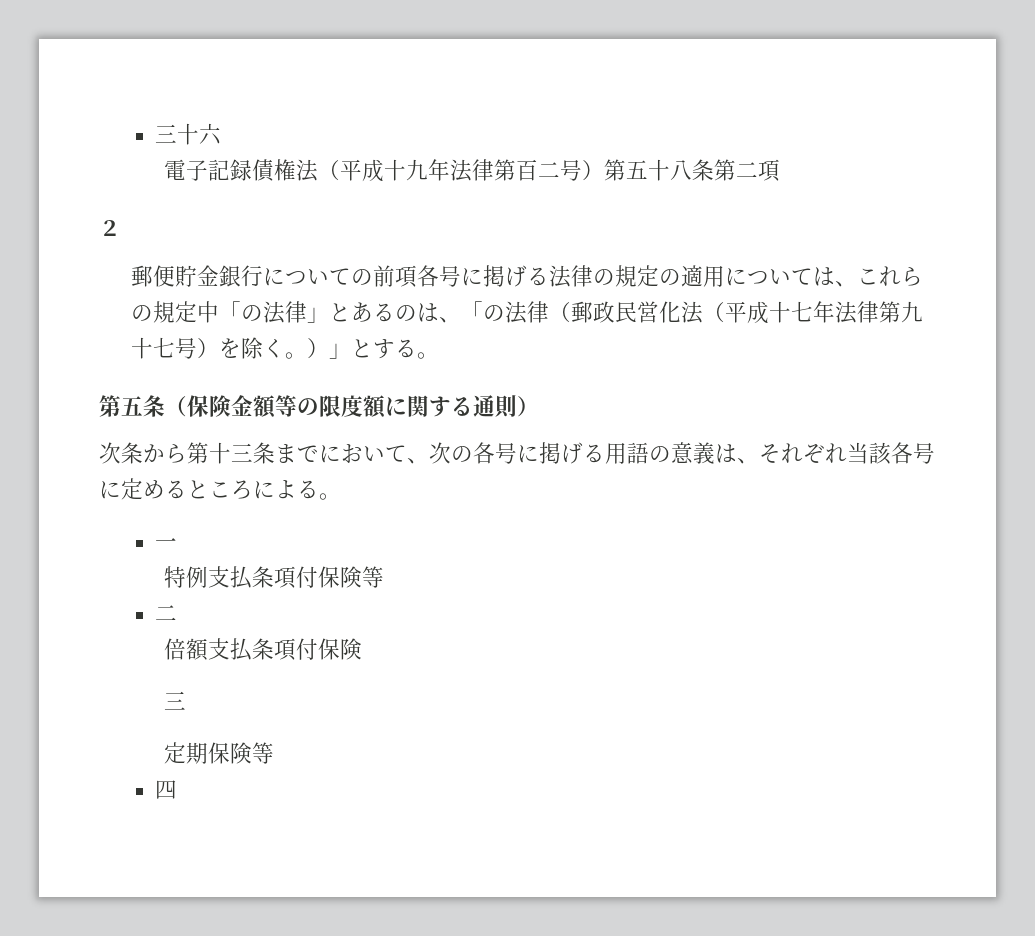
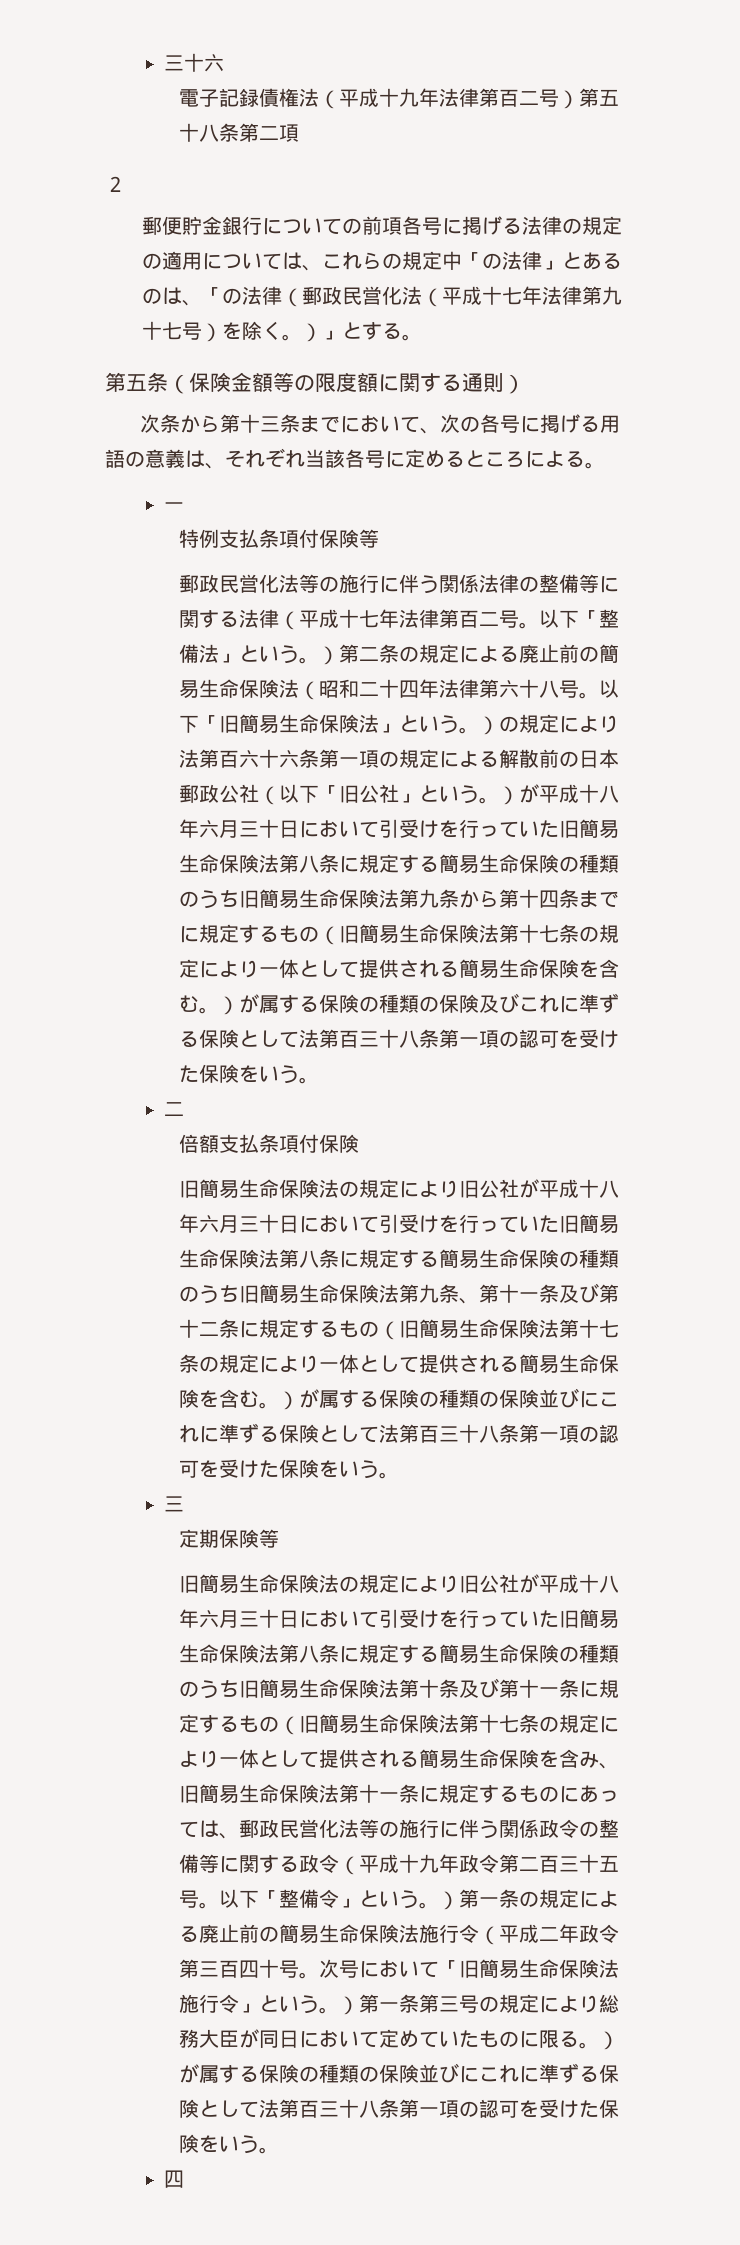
(384, 577) none -> [178,574,619,594] [178,609,619,630] [178,644,619,665] [178,679,619,700] [178,714,619,735] [178,749,619,768] [178,784,619,805] [178,819,619,839] [178,854,619,874] [178,889,619,909] [178,924,619,945] [178,959,619,979] [178,993,619,1015] [178,1029,619,1048] [178,1064,319,1084] // 郵政民営化法等の施行に伴う関係法律の整備等に関する法律（平成十七年法律第百二号。以下「整備法」という。）第二条の規定による廃止前の簡易生命保険法（昭和二十四年法律第六十八号。以下「旧簡易生命保険法」という。）の規定により法第百六十六条第一項の規定による解散前の日本郵政公社（以下「旧公社」という。）が平成十八年六月三十日において引受けを行っていた旧簡易生命保険法第八条に規定する簡易生命保険の種類のうち旧簡易生命保険法第九条から第十四条までに規定するもの（旧簡易生命保険法第十七条の規定により一体として提供される簡易生命保険を含む。）が属する保険の種類の保険及びこれに準ずる保険として法第百三十八条第一項の認可を受けた保険をいう。
[163,691,186,710] [163,742,274,764] 三 // 定期保険等 -> [178,1179,619,1199] [178,1214,619,1234] [178,1249,619,1269] [178,1283,619,1304] [178,1319,619,1340] [178,1354,619,1374] [178,1388,619,1410] [178,1423,619,1443] [178,1459,399,1479] [163,1496,184,1512] [178,1529,279,1548] [178,1574,619,1594] [178,1609,619,1629] [178,1644,619,1664] [178,1678,619,1699] [178,1714,619,1735] [178,1749,619,1769] [178,1784,619,1804] [178,1819,619,1839] [178,1854,619,1875] [178,1889,619,1910] [178,1924,619,1945] [178,1959,619,1979] [178,1994,619,2015] [178,2029,619,2050] [178,2063,619,2083] [178,2099,619,2118] [178,2134,279,2154] 旧簡易生命保険法の規定により旧公社が平成十八年六月三十日において引受けを行っていた旧簡易生命保険法第八条に規定する簡易生命保険の種類のうち旧簡易生命保険法第九条、第十一条及び第十二条に規定するもの（旧簡易生命保険法第十七条の規定により一体として提供される簡易生命保険を含む。）が属する保険の種類の保険並びにこれに準ずる保険として法第百三十八条第一項の認可を受けた保険をいう。 // 三 // 定期保険等 // 旧簡易生命保険法の規定により旧公社が平成十八年六月三十日において引受けを行っていた旧簡易生命保険法第八条に規定する簡易生命保険の種類のうち旧簡易生命保険法第十条及び第十一条に規定するもの（旧簡易生命保険法第十七条の規定により一体として提供される簡易生命保険を含み、旧簡易生命保険法第十一条に規定するものにあっては、郵政民営化法等の施行に伴う関係政令の整備等に関する政令（平成十九年政令第二百三十五号。以下「整備令」という。）第一条の規定による廃止前の簡易生命保険法施行令（平成二年政令第三百四十号。次号において「旧簡易生命保険法施行令」という。）第一条第三号の規定により総務大臣が同日において定めていたものに限る。）が属する保険の種類の保険並びにこれに準ずる保険として法第百三十八条第一項の認可を受けた保険をいう。

